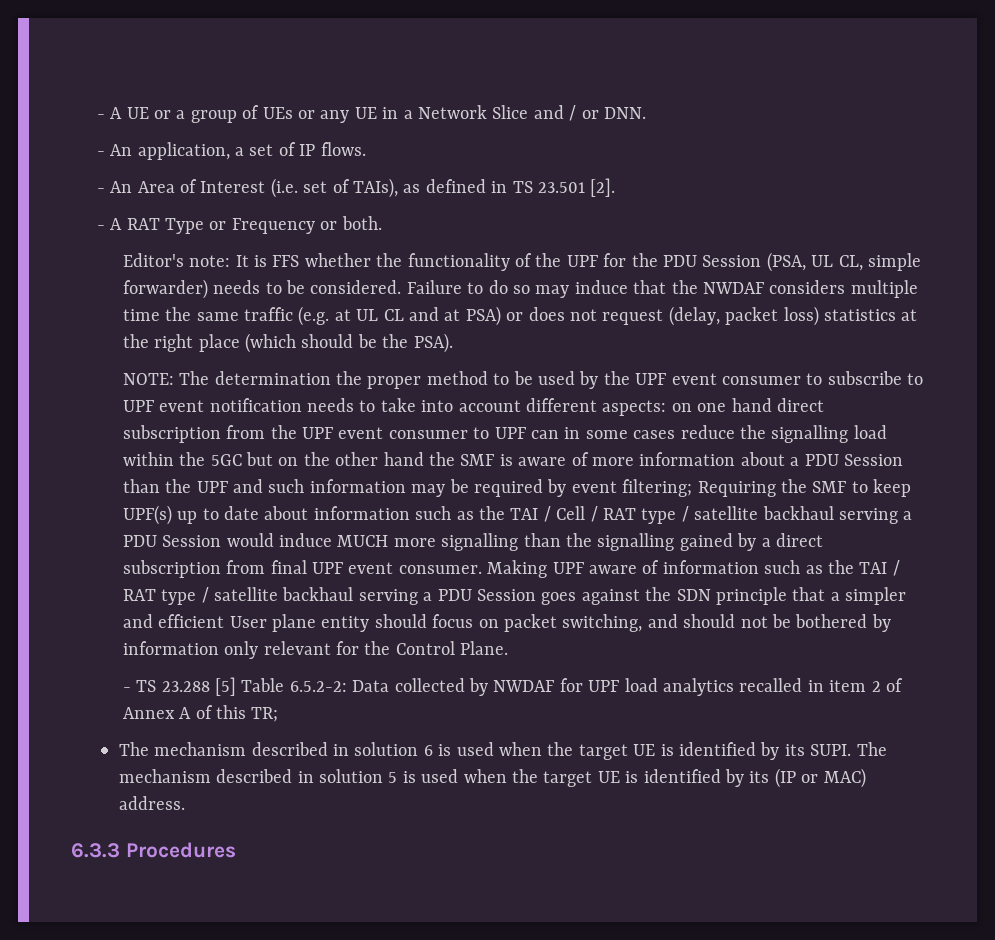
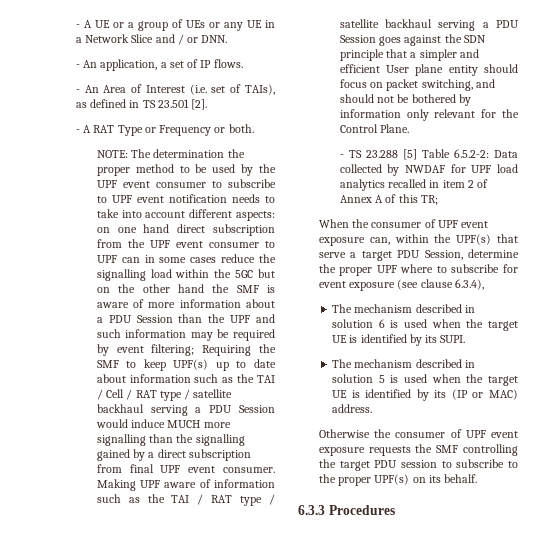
[122,252,921,272] [122,279,918,299] [122,306,918,326] [122,333,453,353] // Editor's note: It is FFS whether the functionality of the UPF for the PDU Session (PSA, UL CL, simple forwarder) needs to be considered. Failure to do so may induce that the NWDAF considers multiple time the same traffic (e.g. at UL CL and at PSA) or does not request (delay, packet loss) statistics at the right place (which should be the PSA). -> (254, 128) none
(279, 714) none -> [318,219,489,228] [318,234,518,246] [318,249,519,261] [318,264,518,276] [318,279,484,291] // When the consumer of UPF event exposure can, within the UPF(s) that serve a target PDU Session, determine the proper UPF where to subscribe for event exposure (see clause 6.3.4),
(852, 750) none -> (466, 339) //
(185, 803) none -> [318,429,518,438] [318,444,518,456] [318,459,518,471] [318,474,478,486] // Otherwise the consumer of UPF event exposure requests the SMF controlling the target PDU session to subscribe to the proper UPF(s) on its behalf.

